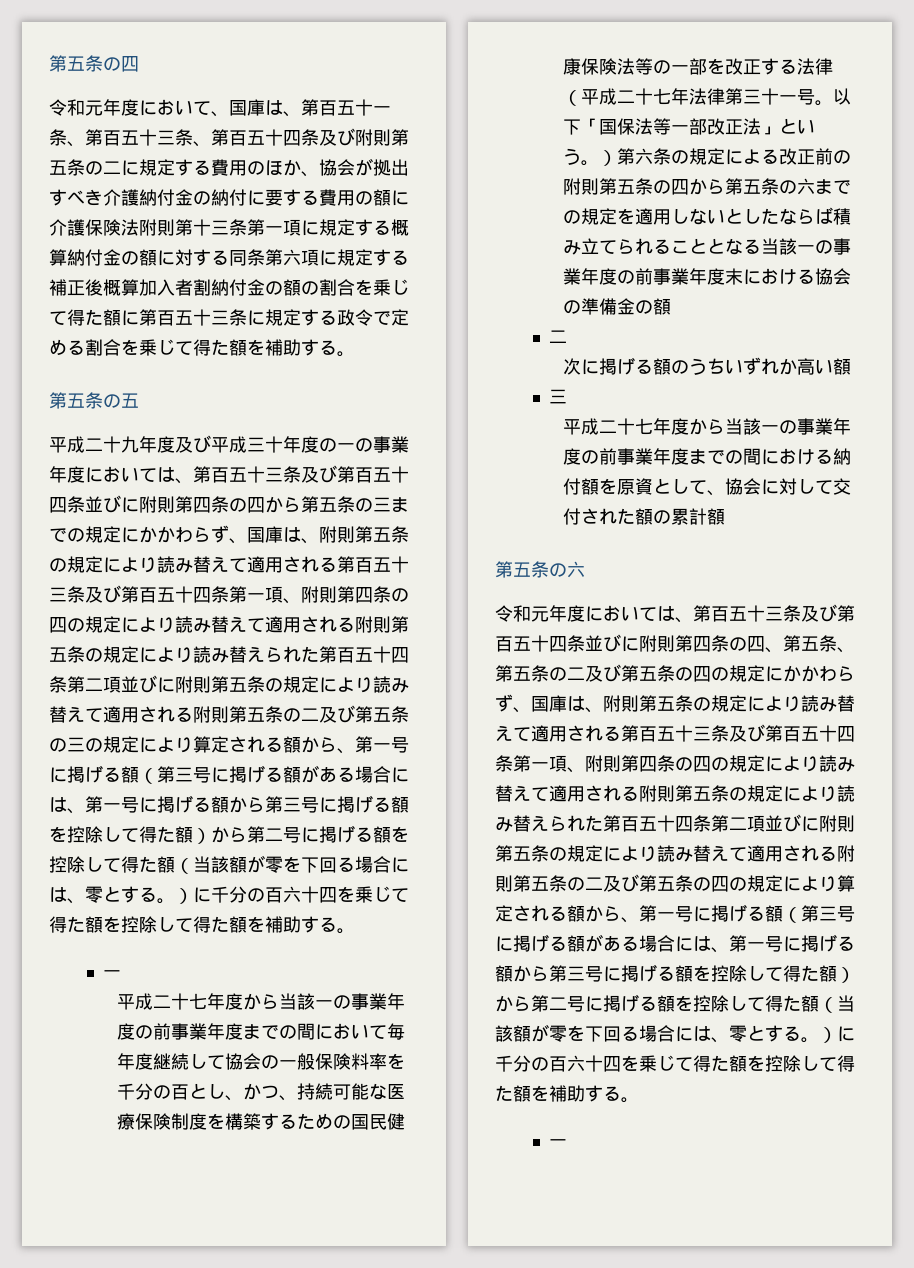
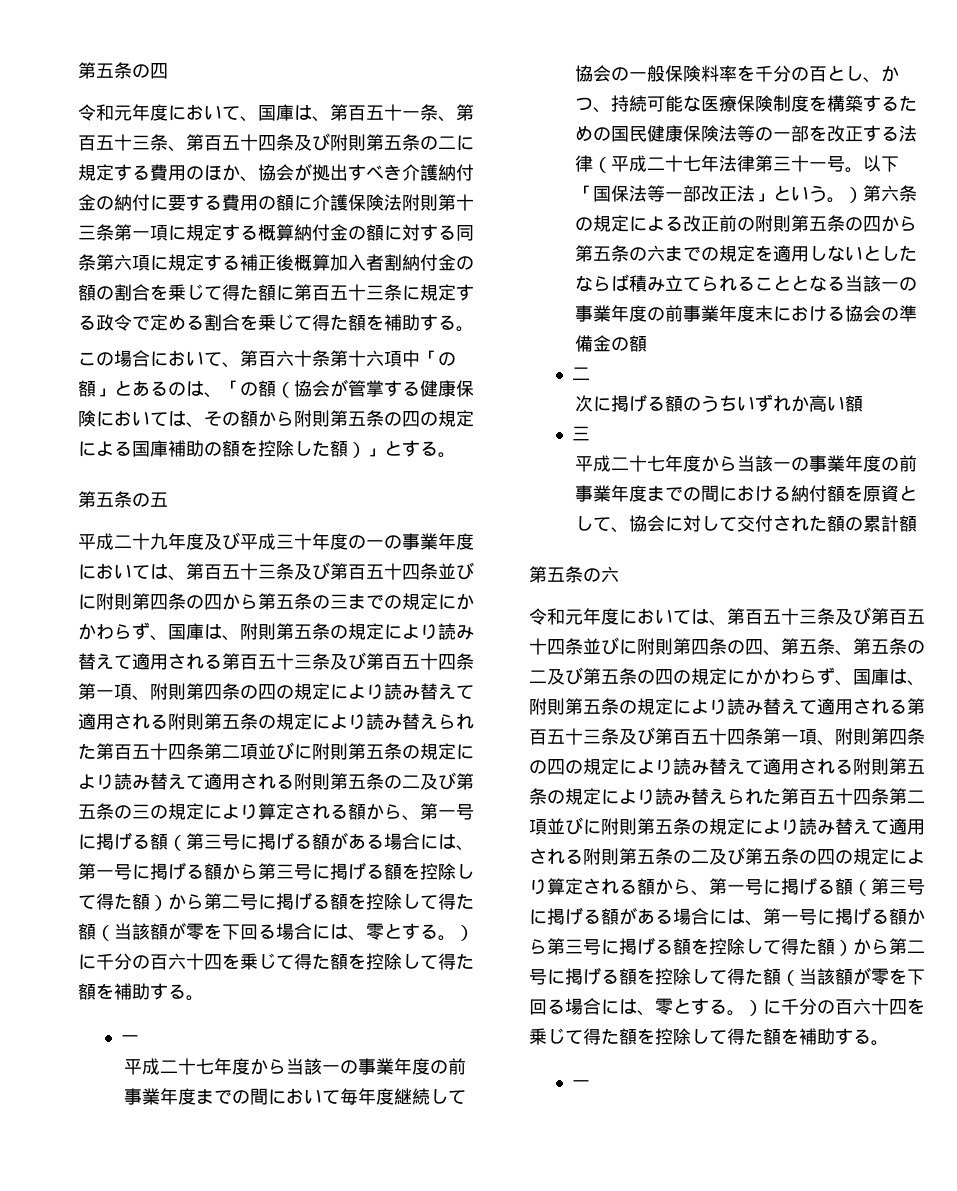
(355, 354) none -> [78,350,456,368] [78,379,474,398] [78,410,474,428] [78,440,456,458] // この場合において、第百六十条第十六項中「の額」とあるのは、「の額（協会が管掌する健康保険においては、その額から附則第五条の四の規定による国庫補助の額を控除した額）」とする。

